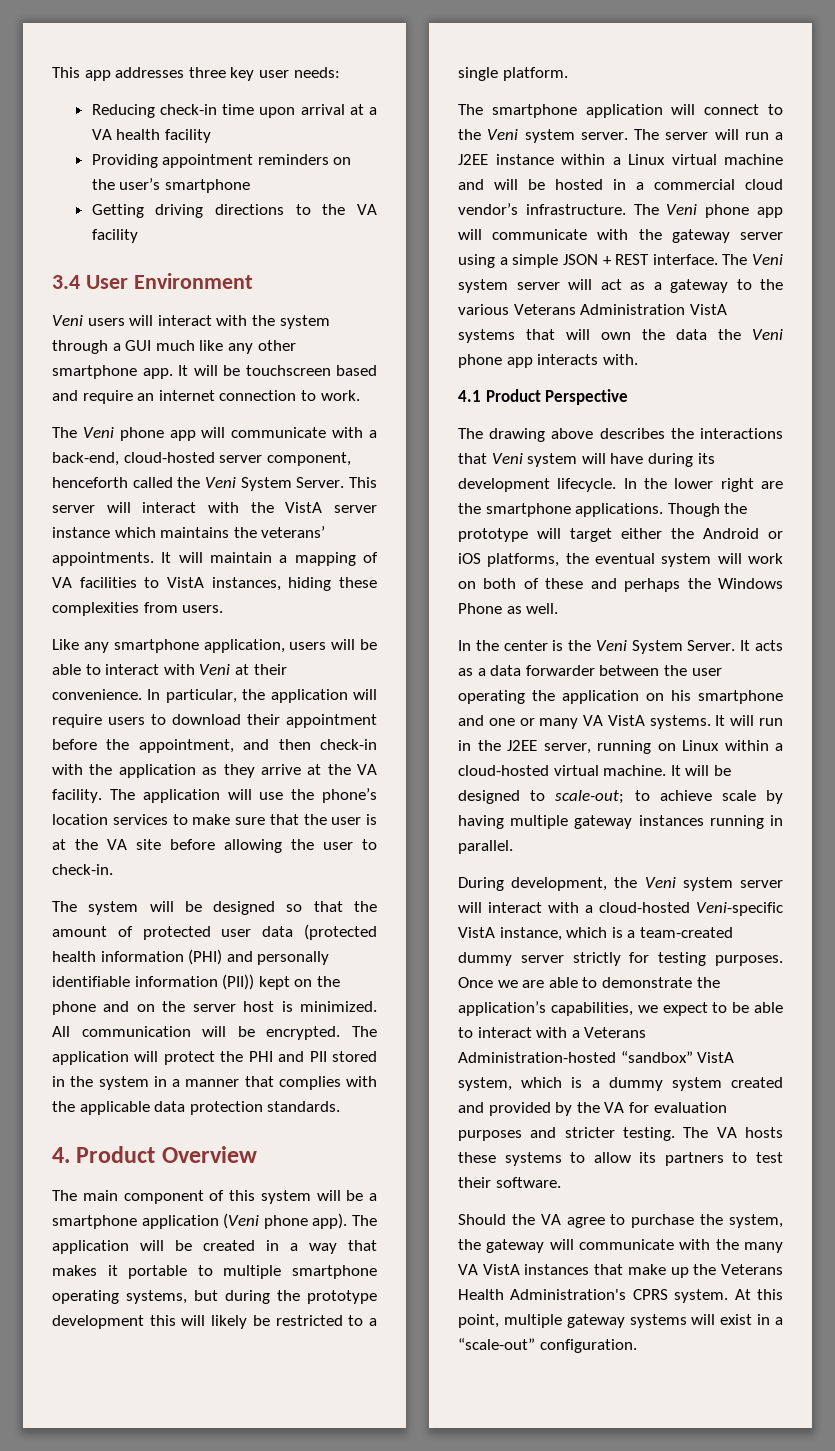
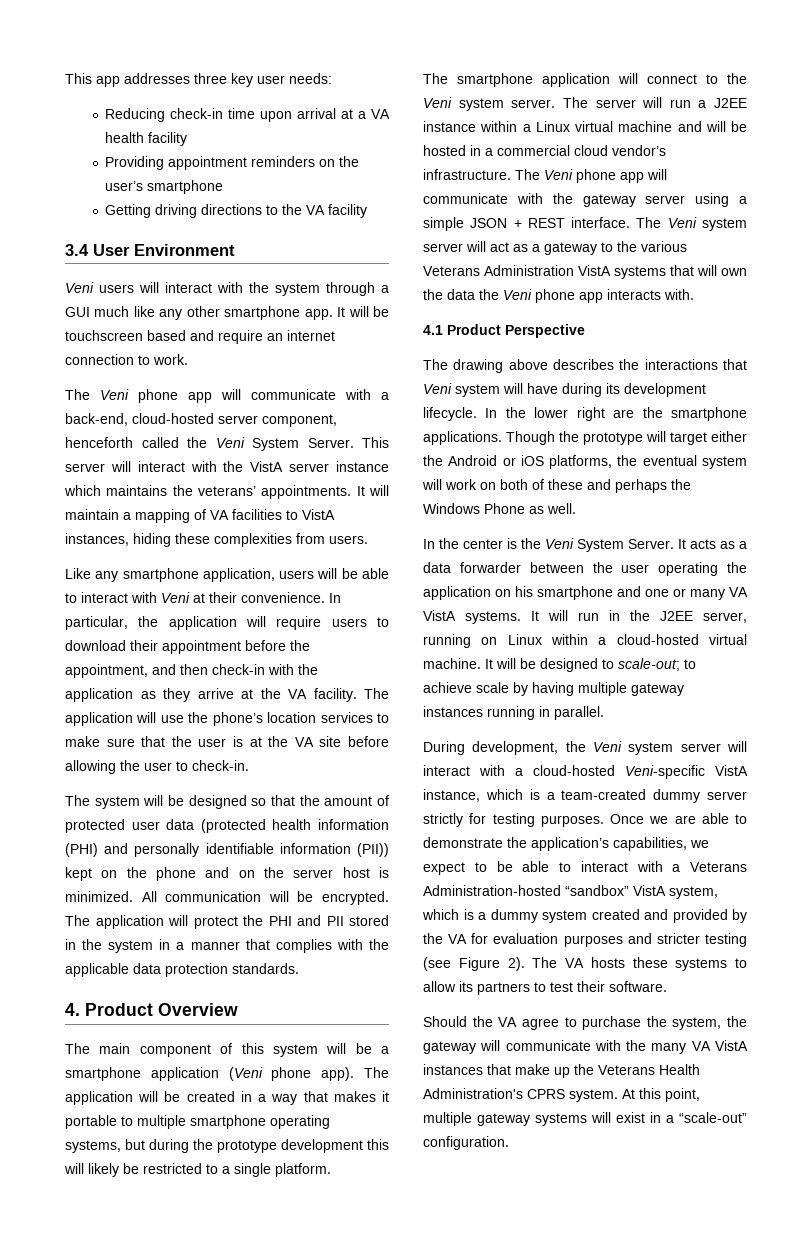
[623,1127,675,1141] testing. -> [705,933,747,947] [423,957,525,971] testing (see Figure 2).

